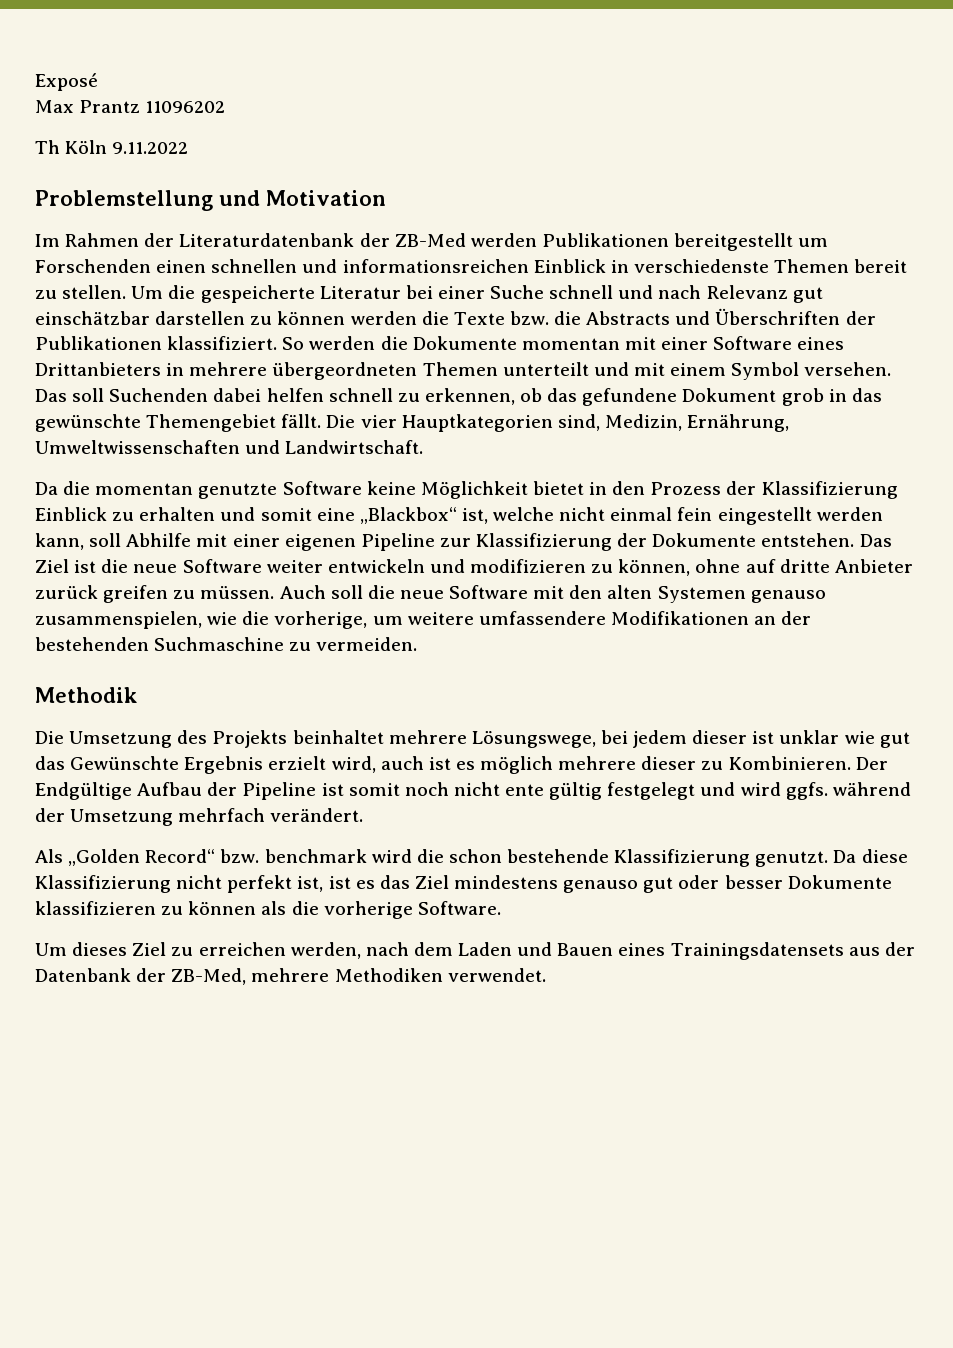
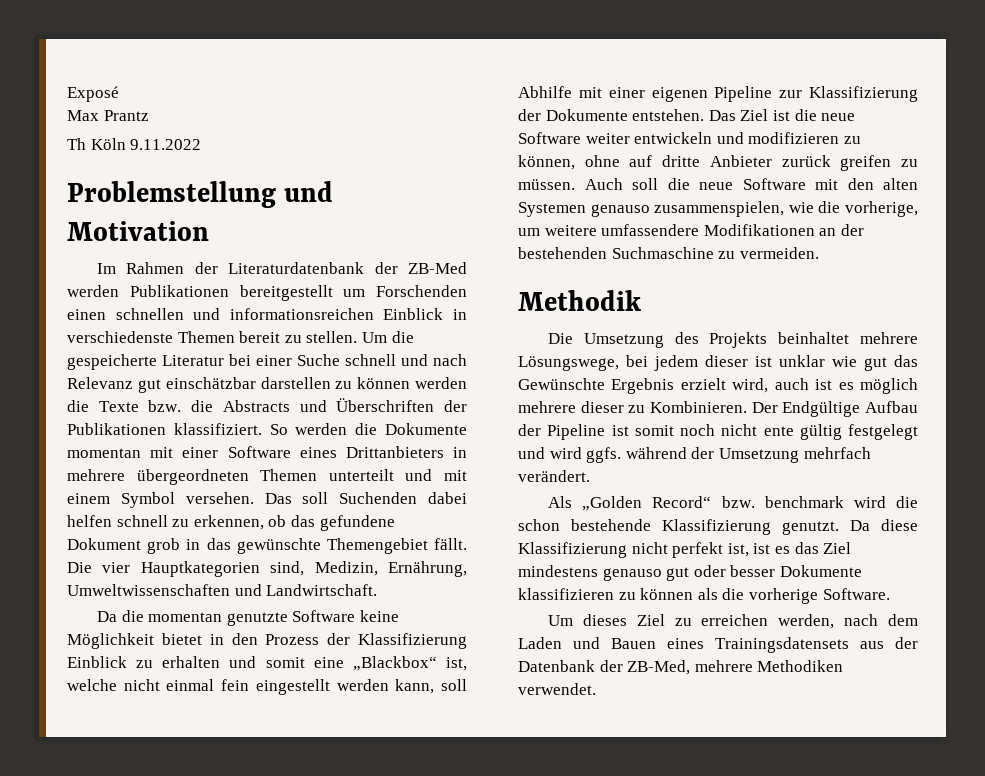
[145,101,226,113] 11096202 -> (149, 115) none

